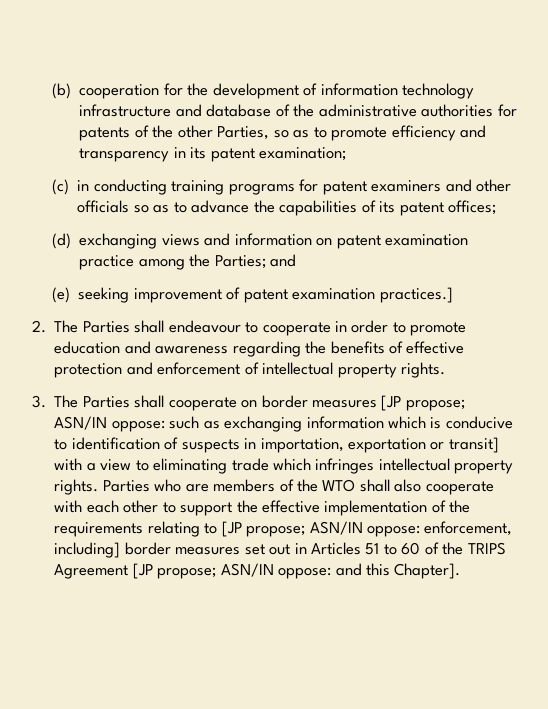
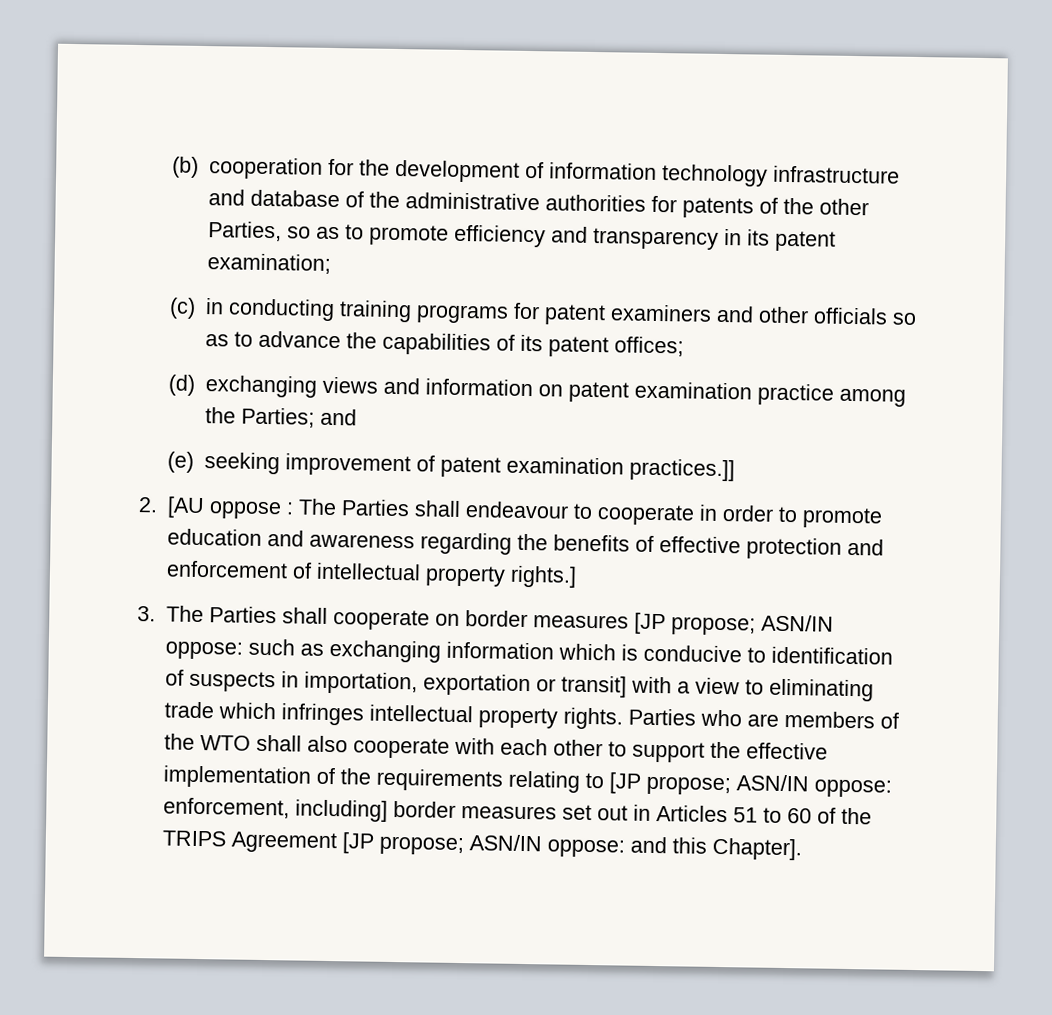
[379,287,453,303] practices.] -> [628,458,735,482] practices.]]
(46, 326) none -> [166,496,294,520] [AU oppose :
[400,362,445,378] rights. -> [509,565,577,588] rights.]

